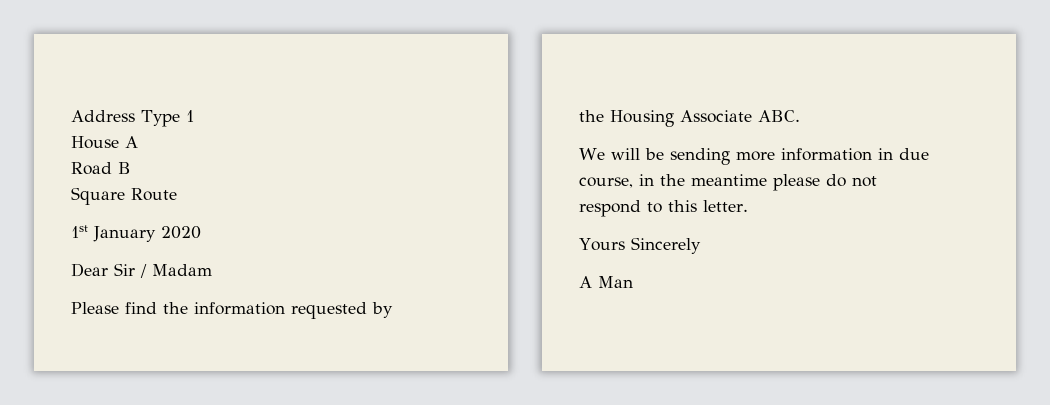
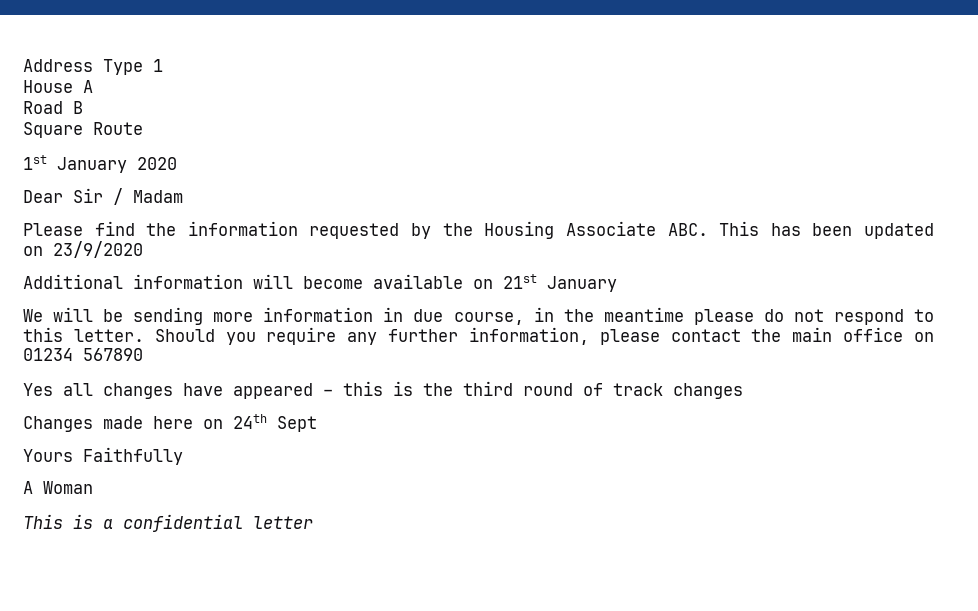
(800, 116) none -> [719,221,935,239] [23,241,143,258] [23,274,617,292] This has been updated on 23/9/2020 // Additional information will become available on 21st January
(748, 206) none -> [154,327,934,345] [23,348,143,361] [23,381,743,399] [23,414,317,432] Should you require any further information, please contact the main office on 01234 567890 // Yes all changes have appeared – this is the third round of track changes // Changes made here on 24th Sept
[630,237,701,254] [579,276,633,288] Sincerely // A Man -> [83,447,183,465] [23,481,93,494] [23,514,313,532] Faithfully // A Woman // This is a confidential letter

